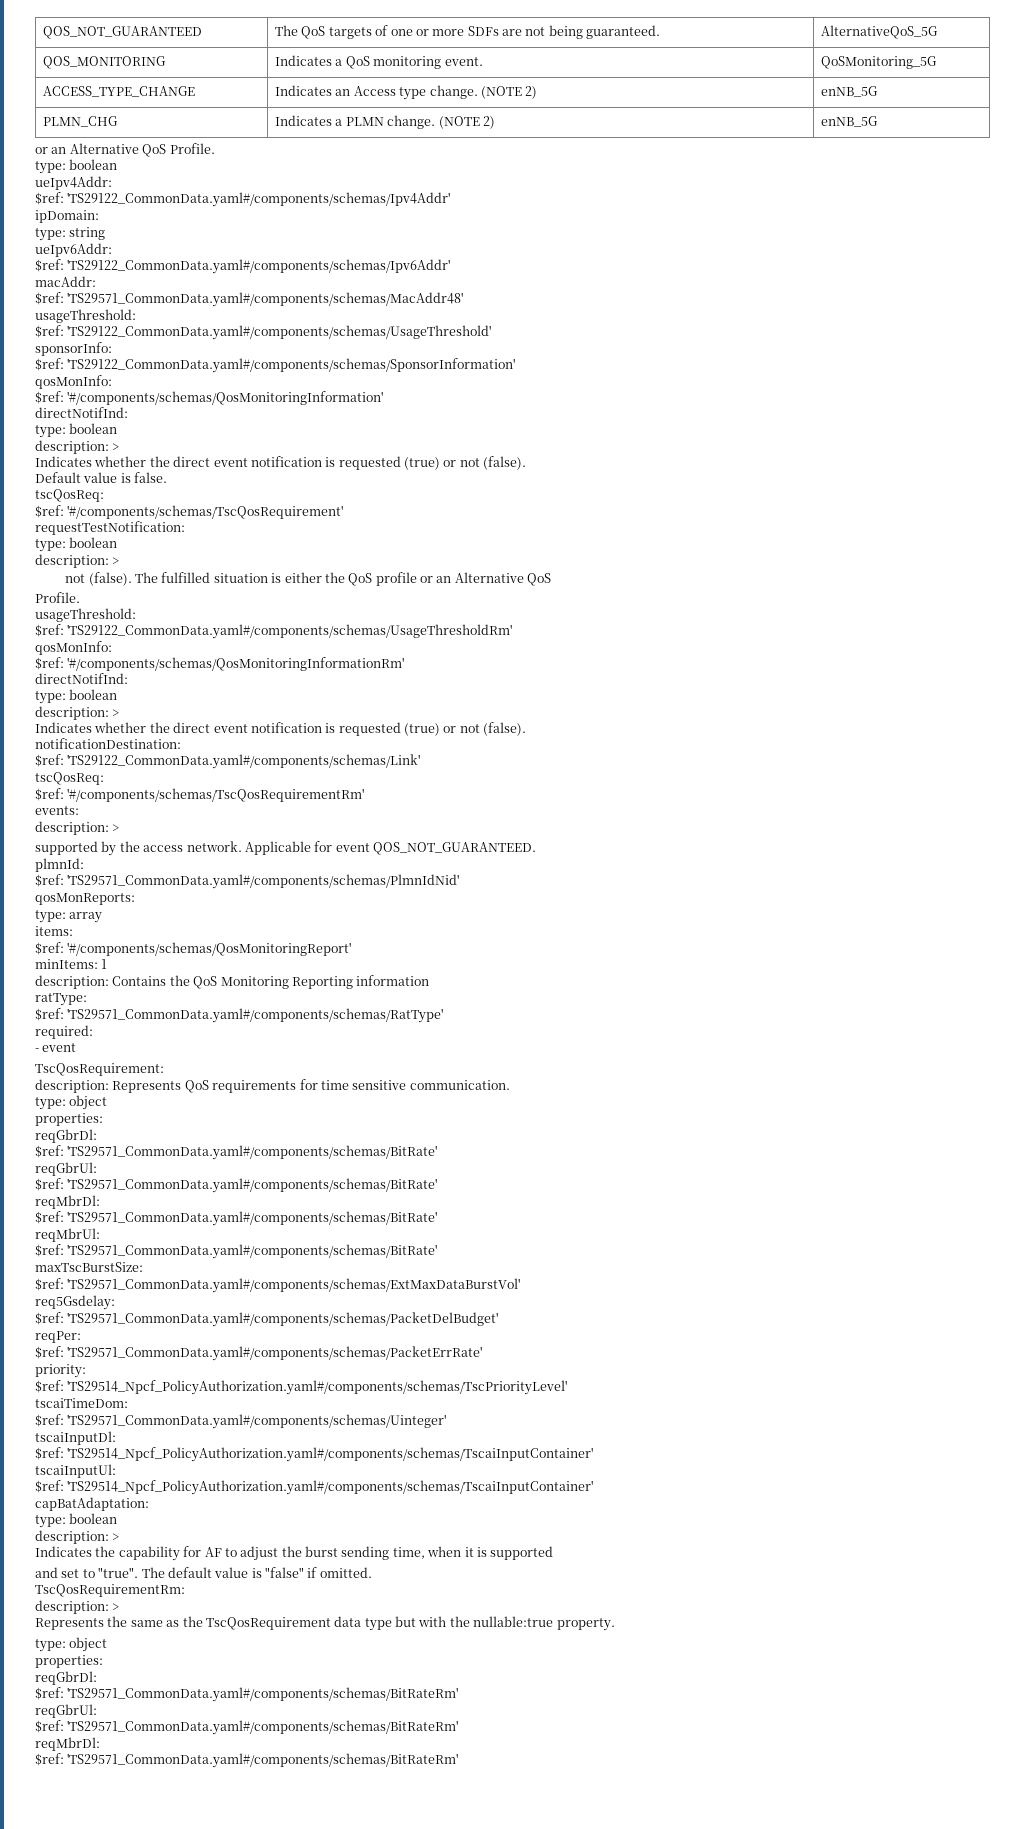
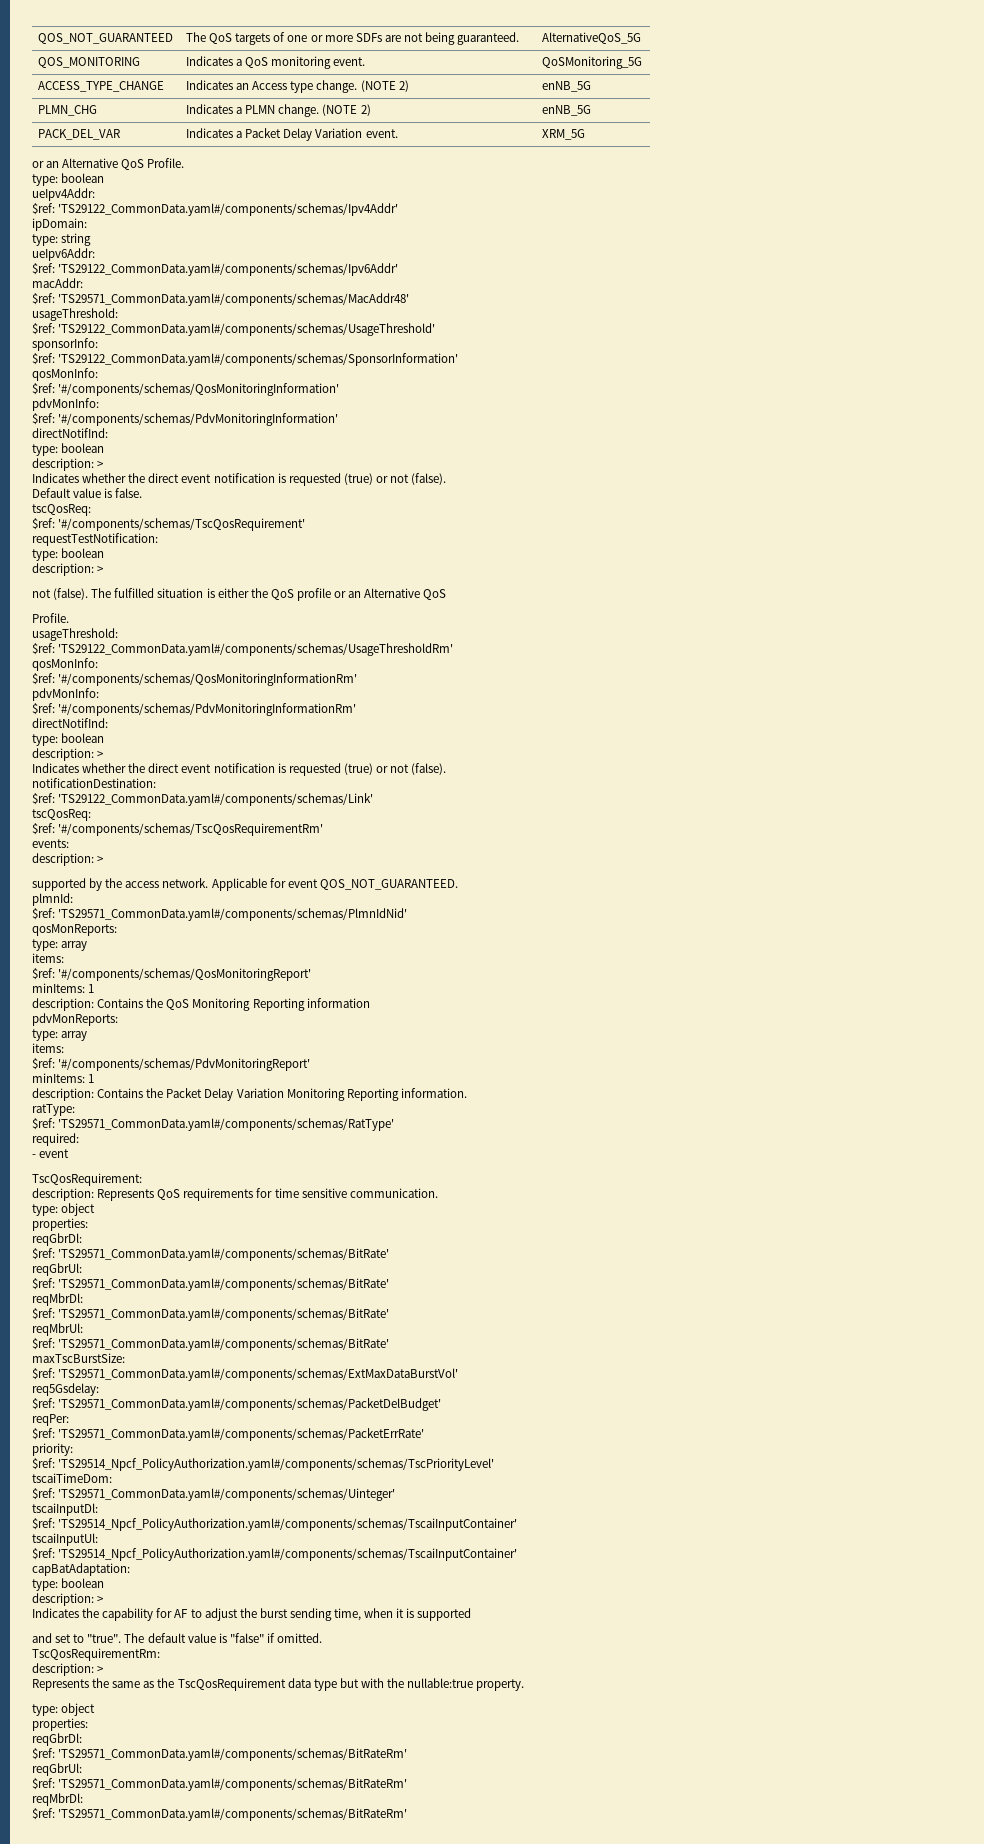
(879, 121) none -> [38,129,121,140] [186,128,398,141] [542,129,586,140] // PACK_DEL_VAR | Indicates a Packet Delay Variation event. | XRM_5G
(384, 398) none -> [32,398,99,411] [32,413,339,426] // pdvMonInfo: // $ref: '#/components/schemas/PdvMonitoringInformation'
(405, 664) none -> [32,688,99,701] [32,703,357,716] // pdvMonInfo: // $ref: '#/components/schemas/PdvMonitoringInformationRm'
(430, 980) none -> [32,1013,118,1026] [32,1029,88,1041] [32,1043,64,1053] [32,1058,311,1071] [32,1073,95,1083] [32,1088,467,1101] // pdvMonReports: // type: array // items: // $ref: '#/components/schemas/PdvMonitoringReport' // minItems: 1 // description: Contains the Packet Delay Variation Monitoring Reporting information.

